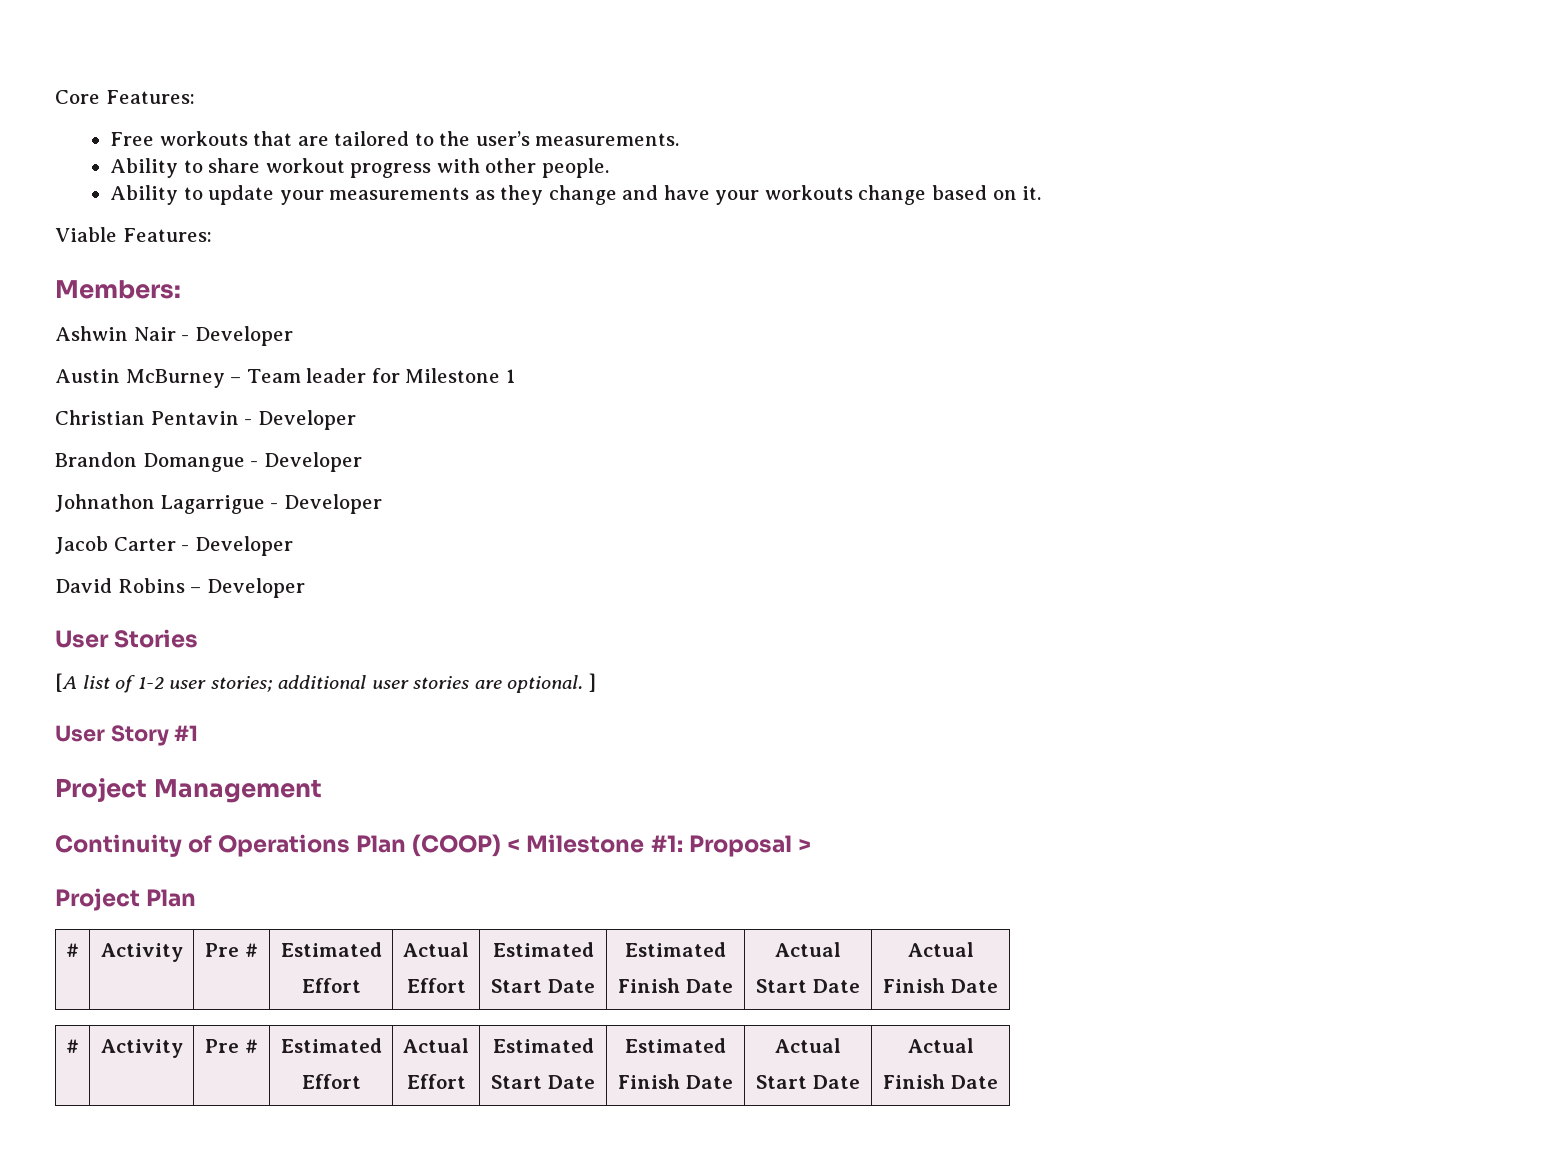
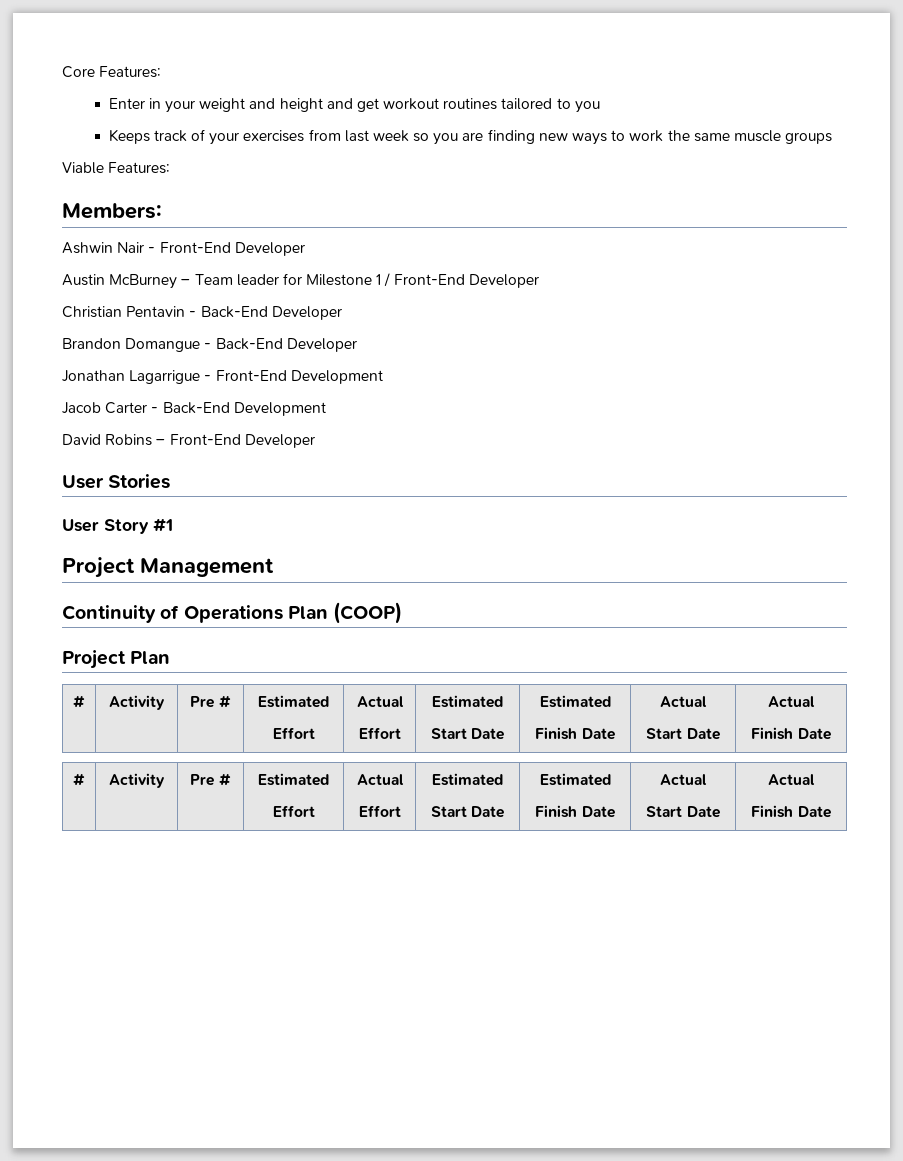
[110,131,680,146] [110,158,609,178] [110,185,1042,205] Free workouts that are tailored to the user’s measurements. // Ability to share workout progress with other people. // Ability to update your measurements as they change and have your workouts change based on it. -> [108,98,600,113] [108,129,833,145] Enter in your weight and height and get workout routines tailored to you // Keeps track of your exercises from last week so you are finding new ways to work the same muscle groups
(190, 338) none -> [159,242,231,253] Front-End
(515, 376) none -> [384,273,539,288] / Front-End Developer
(253, 422) none -> [200,306,268,318] Back-End
[263,452,362,472] [55,494,155,512] Developer // Johnathon -> [215,338,357,352] [62,370,125,382] Back-End Developer // Jonathan
[283,494,382,514] Developer -> [215,370,383,384] Front-End Development
[194,536,293,556] Developer -> [162,402,326,416] Back-End Development
(202, 590) none -> [169,434,241,445] Front-End
[55,673,596,693] // [A list of 1-2 user stories; additional user stories are optional. ] -> (171, 481) none
[507,834,811,857] < Milestone #1: Proposal > -> (403, 613) none

